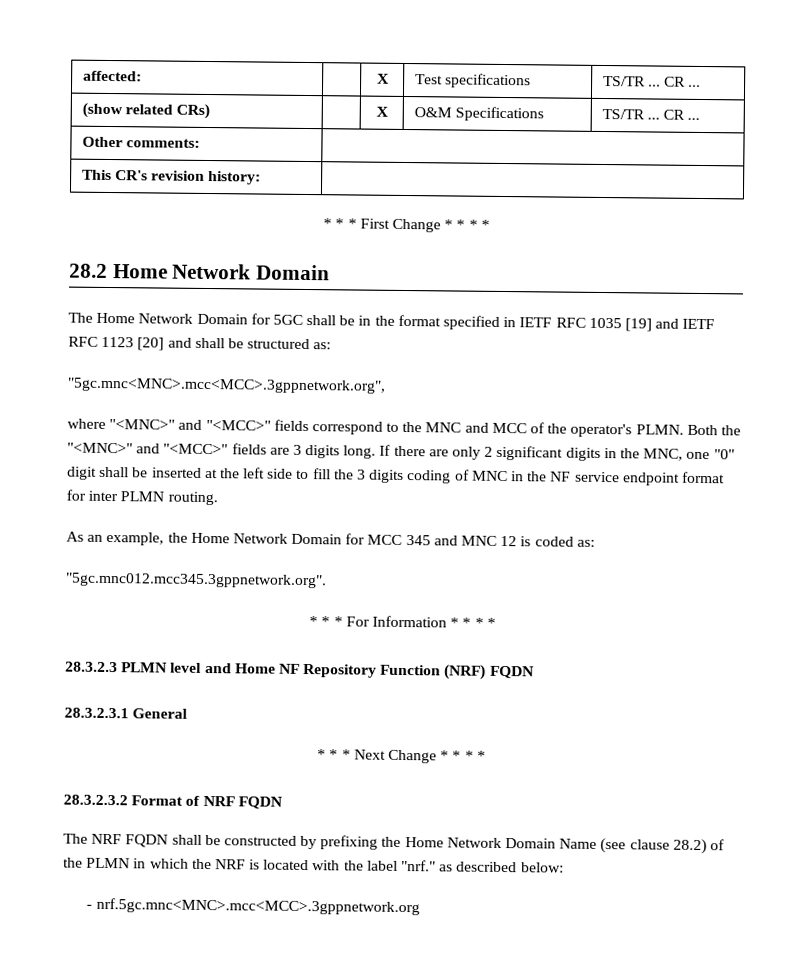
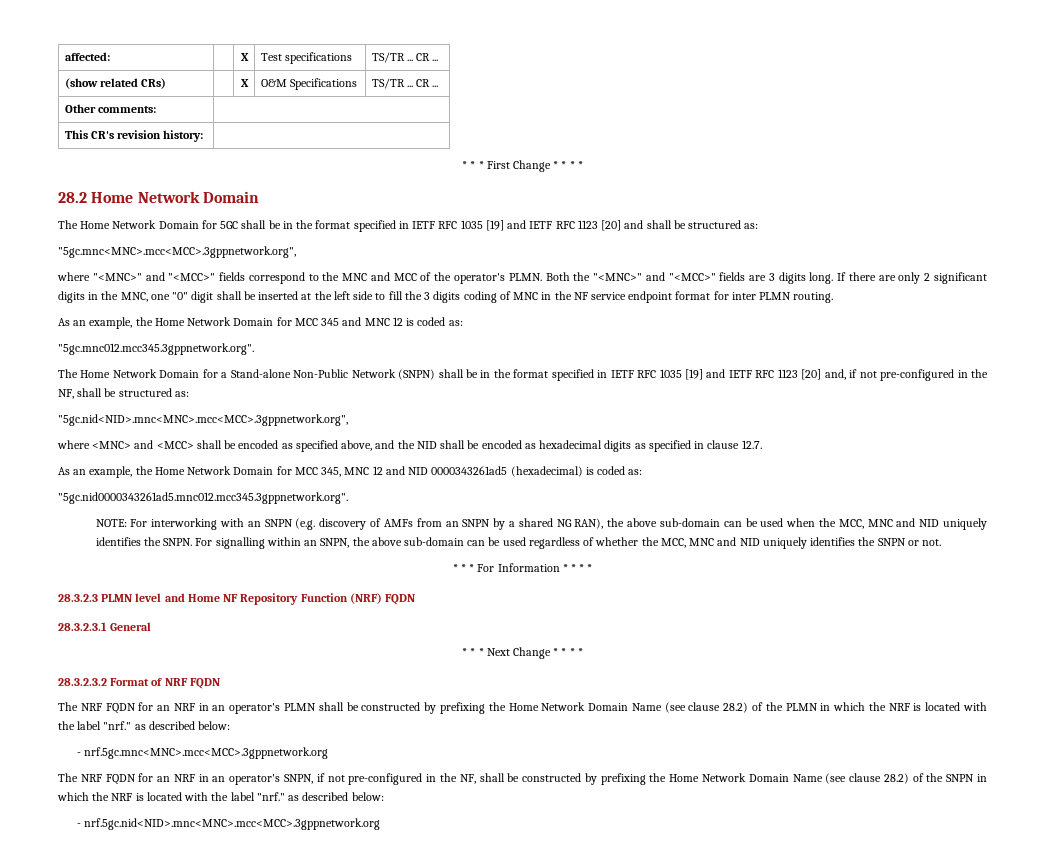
(327, 580) none -> [58,369,989,381] [58,388,189,399] [58,414,348,426] [57,440,762,452] [58,466,643,478] [58,492,348,504] [95,518,988,530] [95,537,942,549] // The Home Network Domain for a Stand-alone Non-Public Network (SNPN) shall be in the format specified in IETF RFC 1035 [19] and IETF RFC 1123 [20] and, if not pre-configured in the NF, shall be structured as: // "5gc.nid<NID>.mnc<MNC>.mcc<MCC>.3gppnetwork.org", // where <MNC> and <MCC> shall be encoded as specified above, and the NID shall be encoded as hexadecimal digits as specified in clause 12.7. // As an example, the Home Network Domain for MCC 345, MNC 12 and NID 0000343261ad5 (hexadecimal) is coded as: // "5gc.nid0000343261ad5.mnc012.mcc345.3gppnetwork.org". // NOTE: For interworking with an SNPN (e.g. discovery of AMFs from an SNPN by a shared NG RAN), the above sub-domain can be used when the MCC, MNC and NID uniquely identifies the SNPN. For signalling within an SNPN, the above sub-domain can be used regardless of whether the MCC, MNC and NID uniquely identifies the SNPN or not.
(169, 841) none -> [138,702,317,714] for an NRF in an operator's PLMN
(420, 906) none -> [58,773,987,785] [57,792,384,801] [76,818,381,830] // The NRF FQDN for an NRF in an operator's SNPN, if not pre-configured in the NF, shall be constructed by prefixing the Home Network Domain Name (see clause 28.2) of the SNPN in which the NRF is located with the label "nrf." as described below: // - nrf.5gc.nid<NID>.mnc<MNC>.mcc<MCC>.3gppnetwork.org

